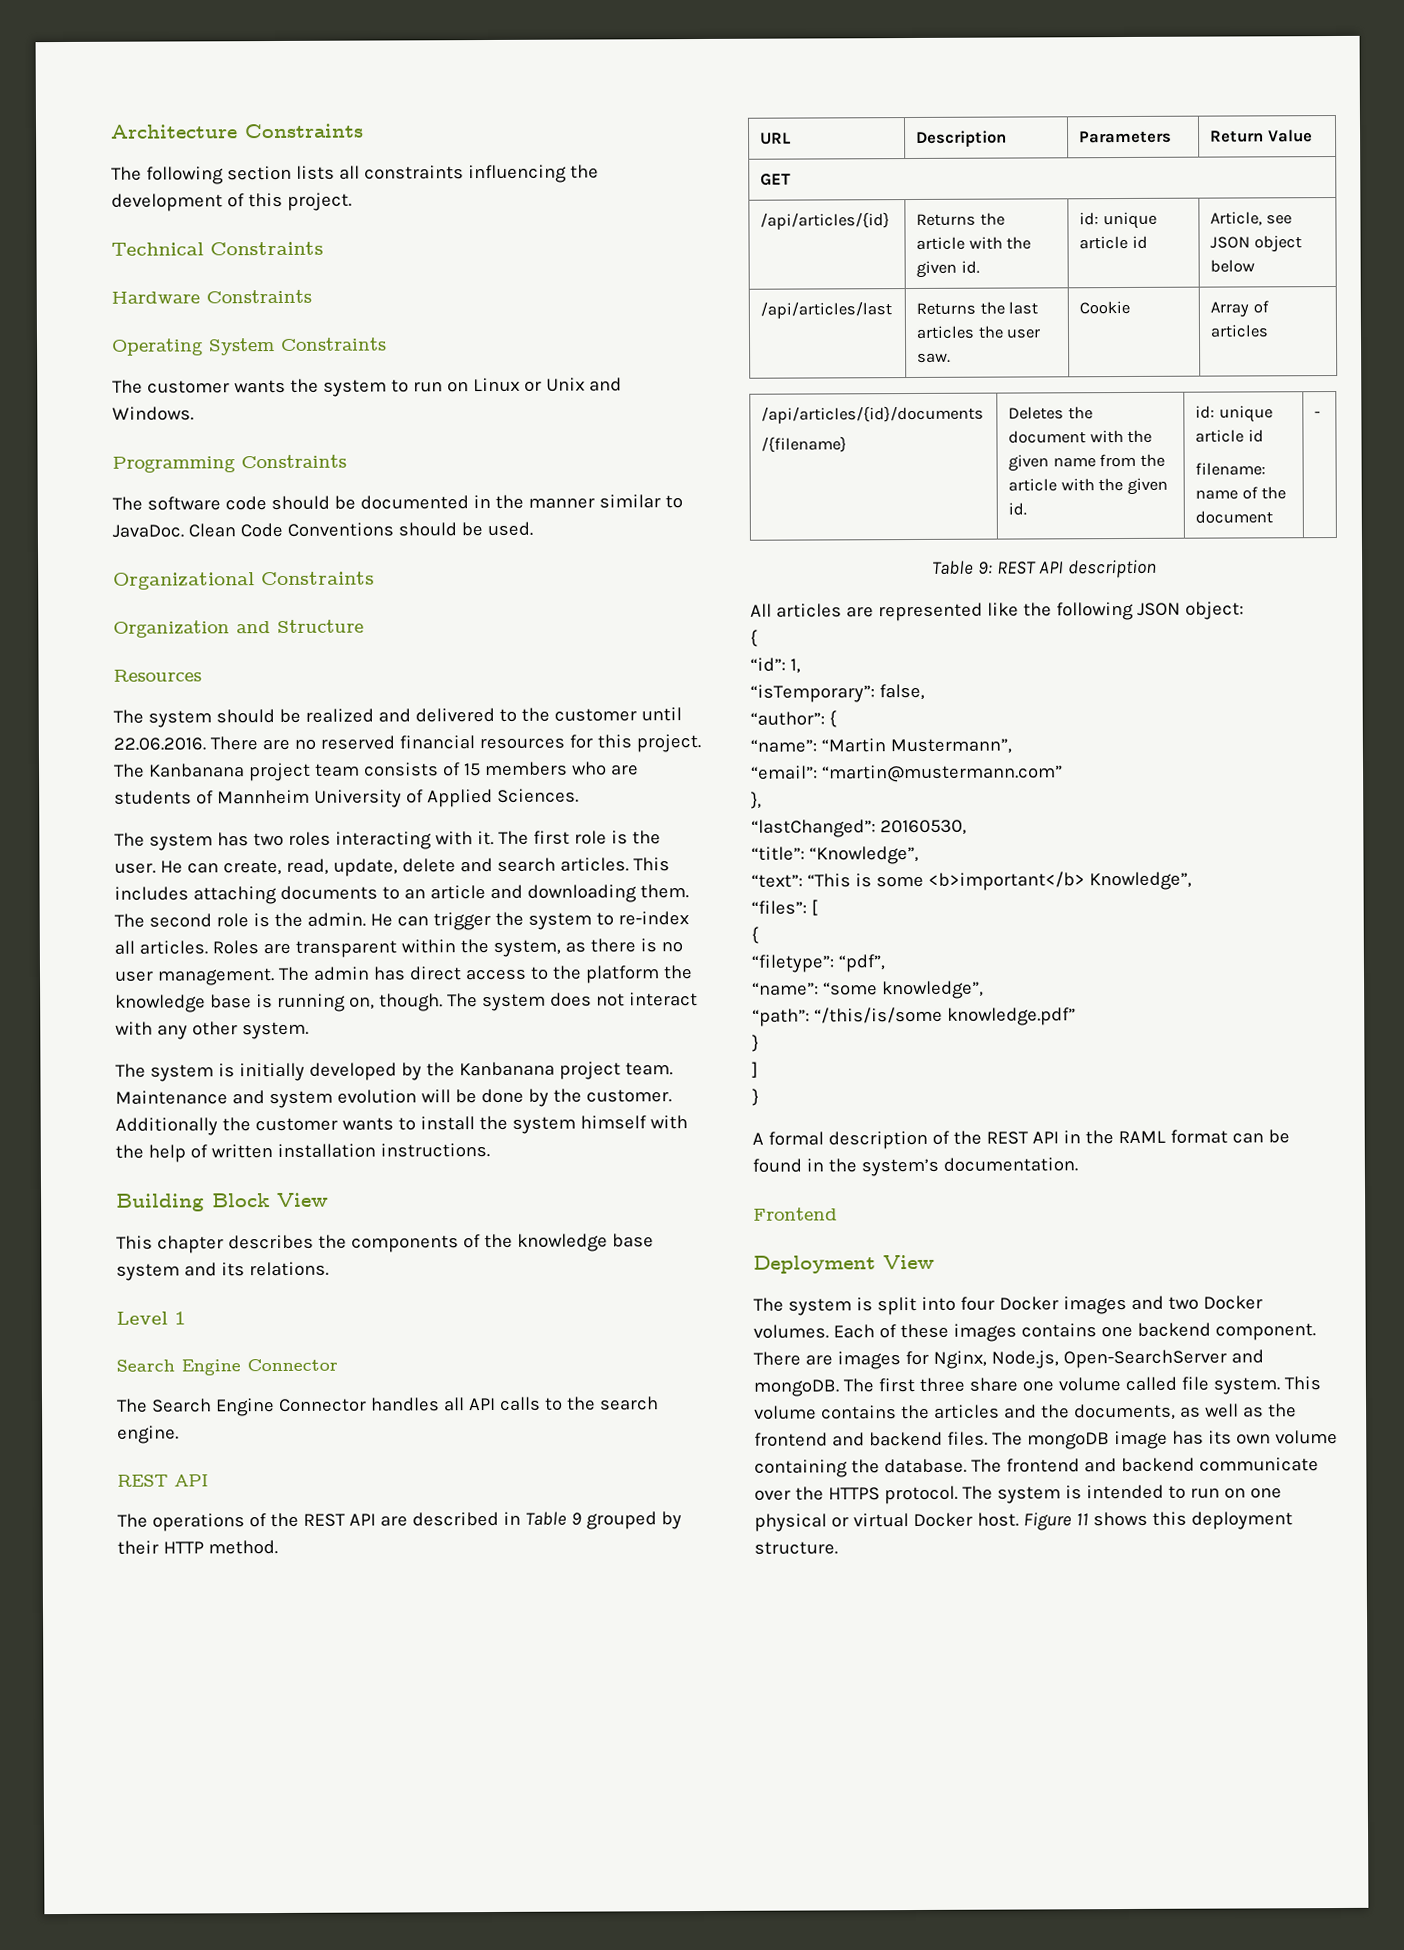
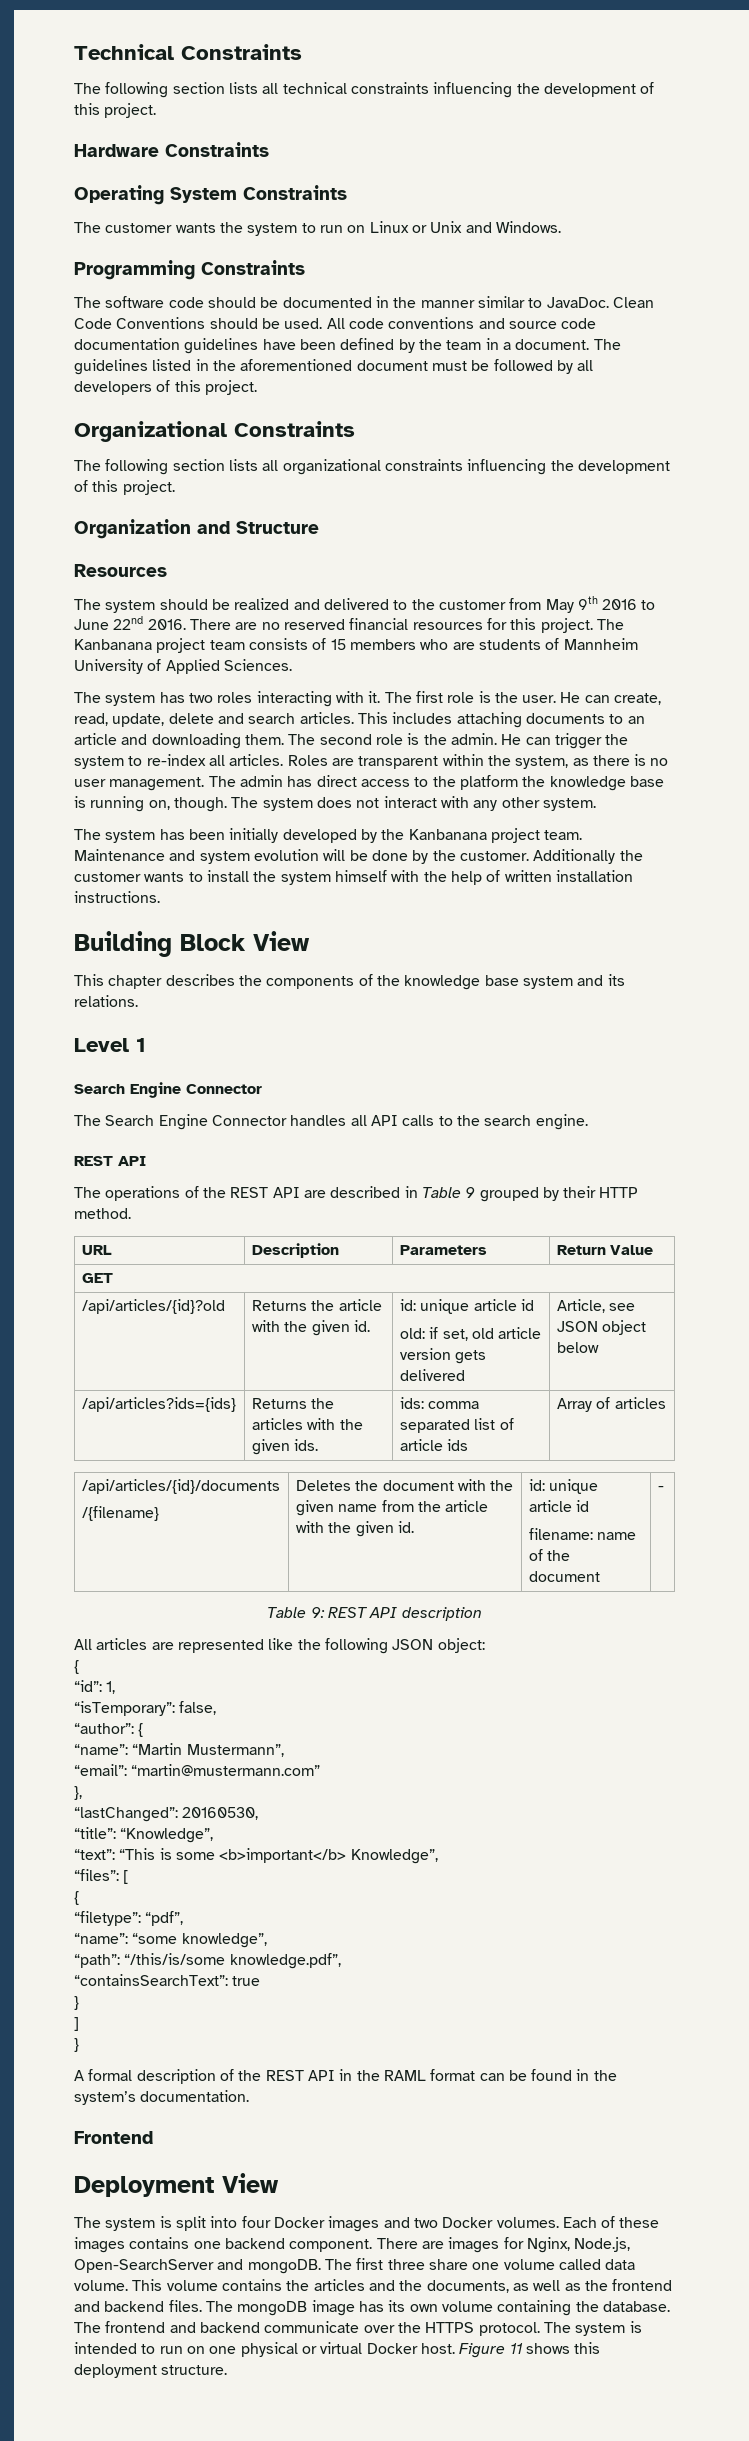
[110,123,364,139] [111,164,599,185] [111,192,352,212] [111,241,324,256] Architecture Constraints // The following section lists all constraints influencing the development of this project. // Technical Constraints -> [74,44,302,60] [74,82,655,98] [74,103,157,118] Technical Constraints // The following section lists all technical constraints influencing the development of this project.
[113,571,375,590] // Organizational Constraints -> [326,317,597,329] [74,338,621,354] [74,359,594,375] [74,380,257,395] [74,421,355,442] [74,459,670,475] [74,480,175,495] All code conventions and source code documentation guidelines have been defined by the team in a document. The guidelines listed in the aforementioned document must be followed by all developers of this project. // Organizational Constraints // The following section lists all organizational constraints influencing the development of this project.
[640,707,682,722] [113,737,206,751] until 22.06.2016. -> [509,596,656,613] [74,616,186,630] from May 9th 2016 to June 22nd 2016.
[217,1063,235,1078] is -> [159,829,225,840] has been
[760,212,891,230] /api/articles/{id} -> [81,1299,225,1314] /api/articles/{id}?old
(1148, 242) none -> [399,1327,542,1341] [399,1348,487,1364] [399,1369,465,1381] // old: if set, old article version gets delivered
[760,301,893,319] [916,301,1039,315] [916,325,1042,339] [917,352,952,363] [1079,300,1131,315] /api/articles/last | Returns the last articles the user saw. | Cookie -> [81,1397,236,1412] [251,1398,335,1409] [251,1418,363,1430] [251,1439,319,1455] [399,1397,480,1409] [399,1418,514,1433] [399,1439,469,1451] /api/articles?ids={ids} | Returns the articles with the given ids. | ids: comma separated list of article ids
[946,1007,1076,1026] knowledge.pdf” -> [229,1953,341,1969] [74,1974,261,1986] knowledge.pdf”, // “containsSearchText”: true
[1180,1376,1280,1395] file system. -> [605,2259,636,2270] [74,2280,128,2291] data volume.

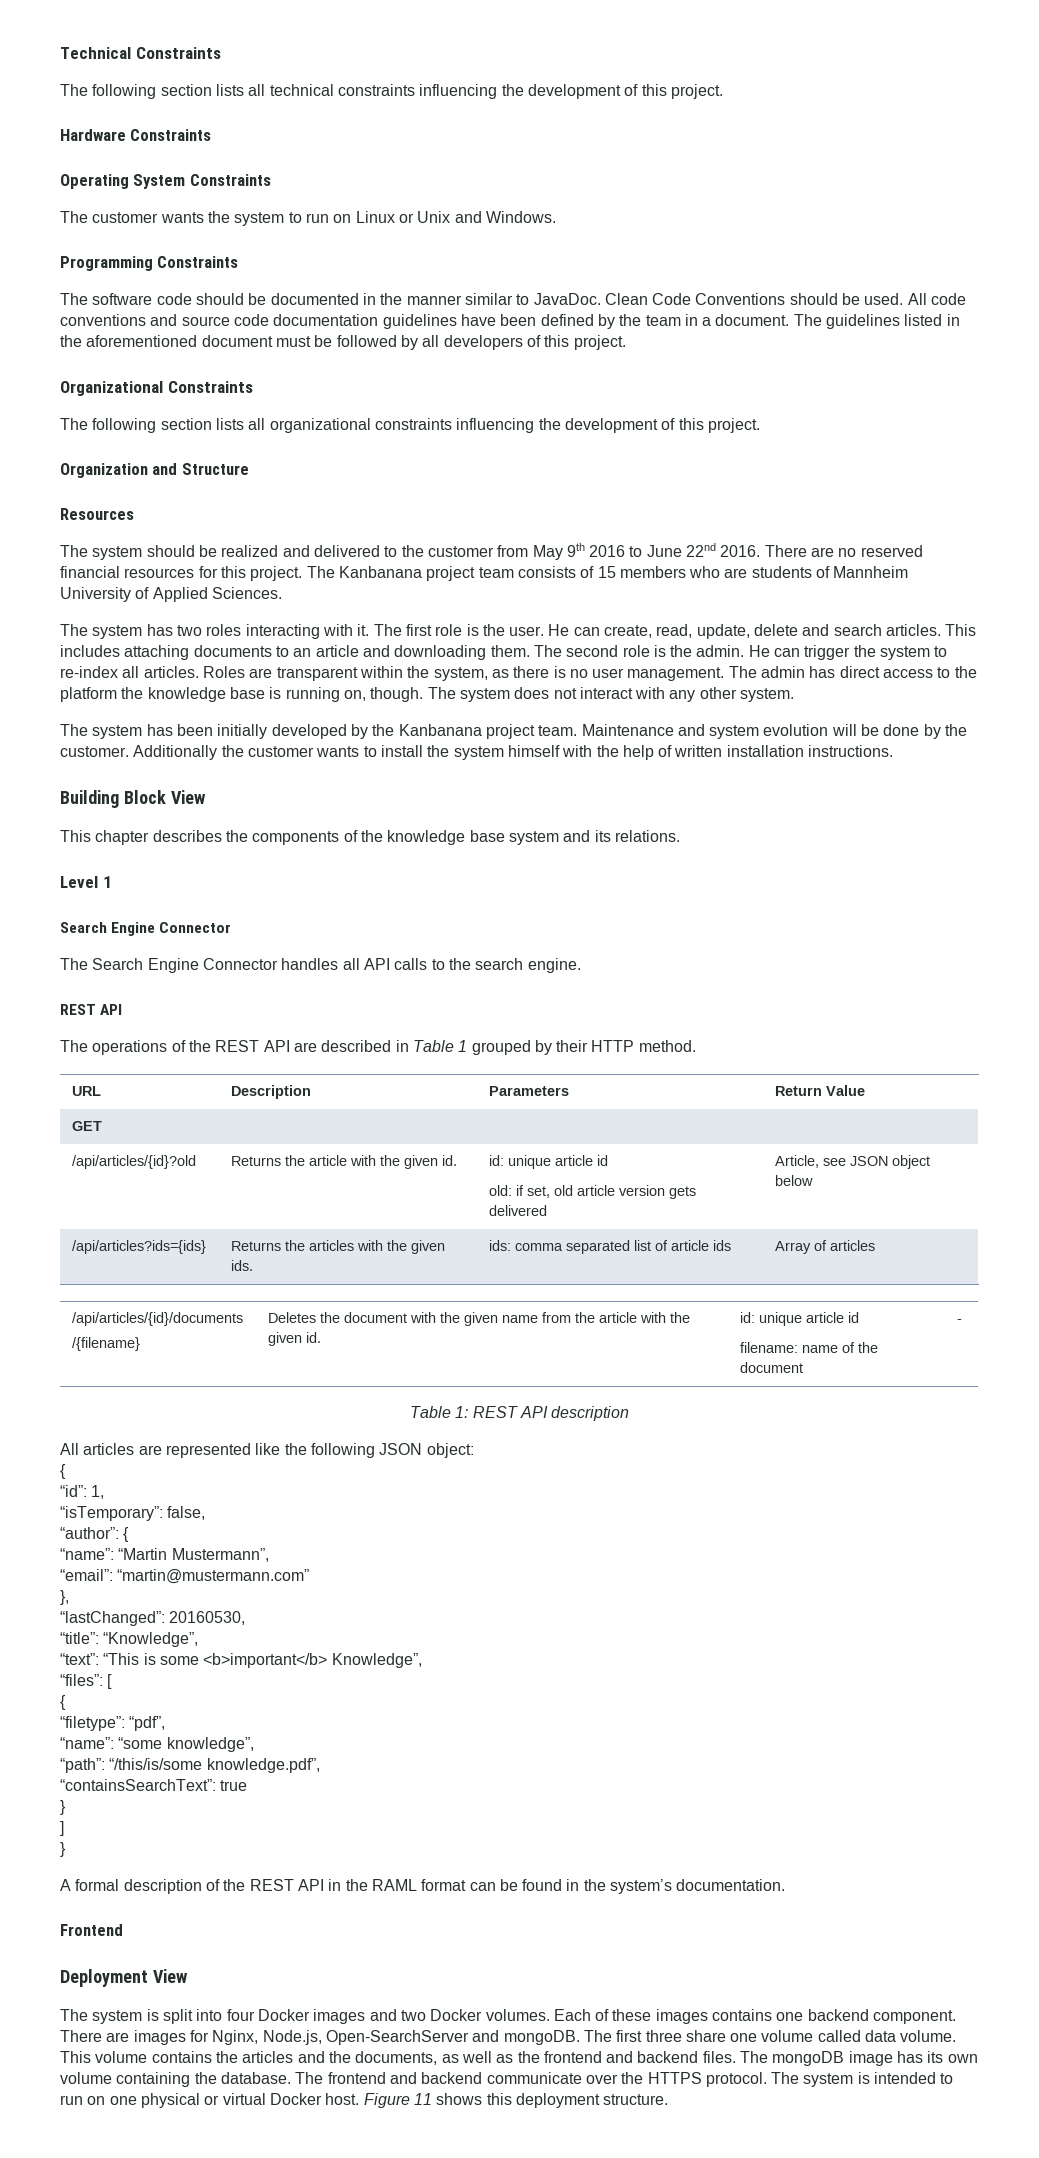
[465,1187,476,1198] 9 -> [458,1040,468,1052] 1
[310,1607,325,1618] 9: -> [455,1406,469,1418] 1:

